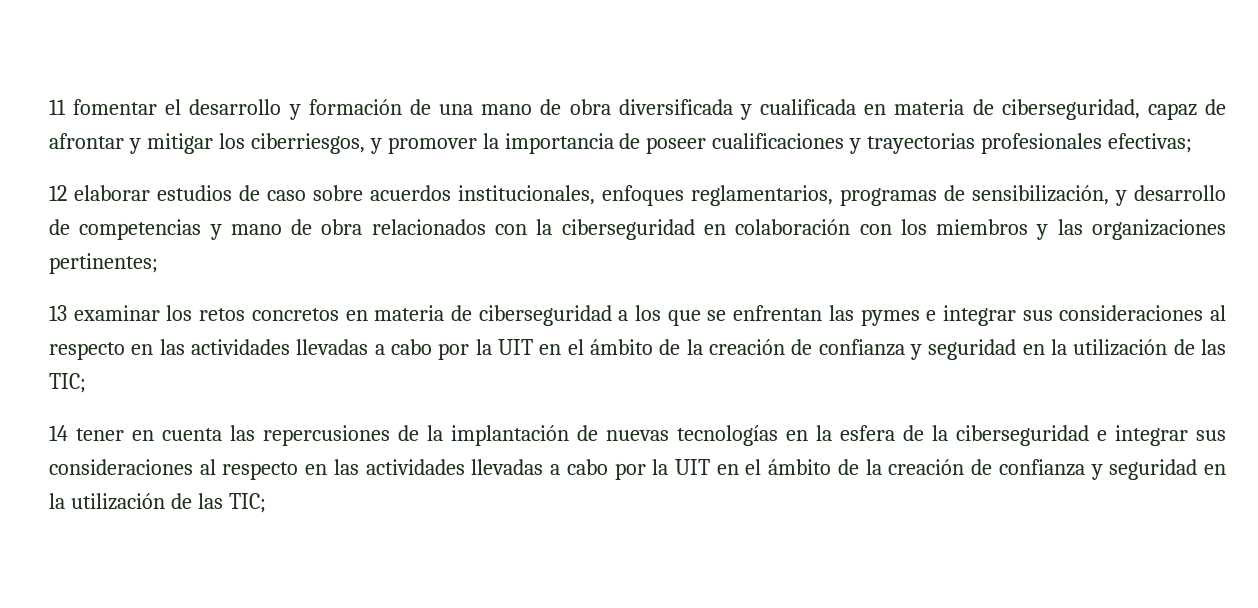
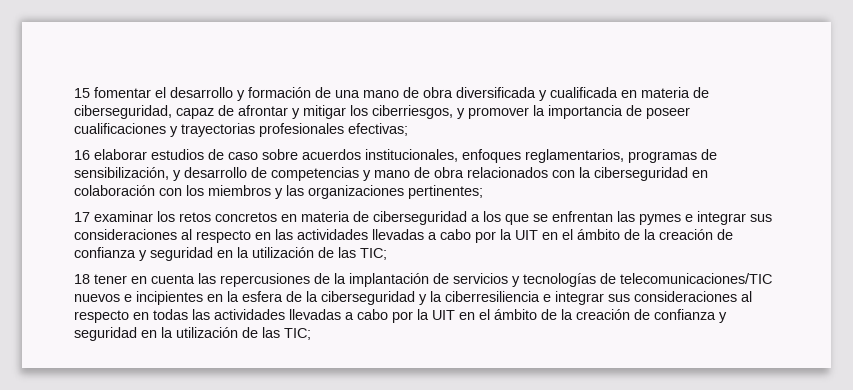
[49,99,66,115] 11 -> [74,88,90,98] 15
[49,185,67,201] 12 -> [74,150,90,160] 16
[49,305,67,321] 13 -> [74,212,90,222] 17
[49,425,68,441] 14 -> [74,274,90,284] 18
[606,425,778,446] nuevas tecnologías -> [453,273,772,287] [74,291,203,305] servicios y tecnologías de telecomunicaciones/TIC nuevos e incipientes
[1097,425,1226,446] [49,459,328,480] e integrar sus consideraciones al respecto en -> [419,291,752,305] [74,309,188,323] y la ciberresiliencia e integrar sus consideraciones al respecto en todas

